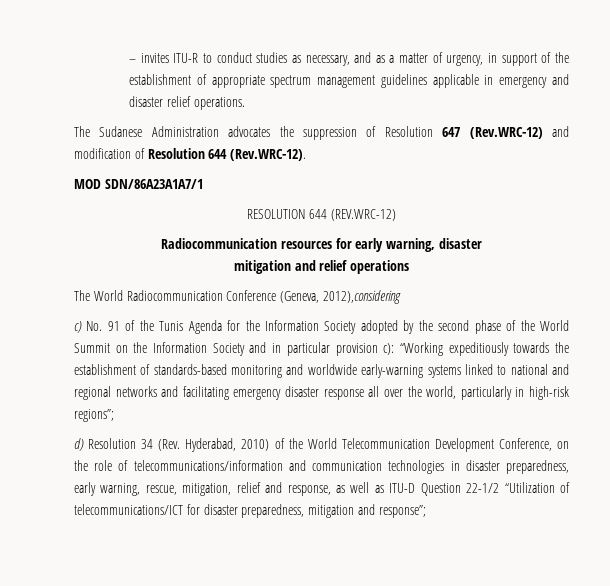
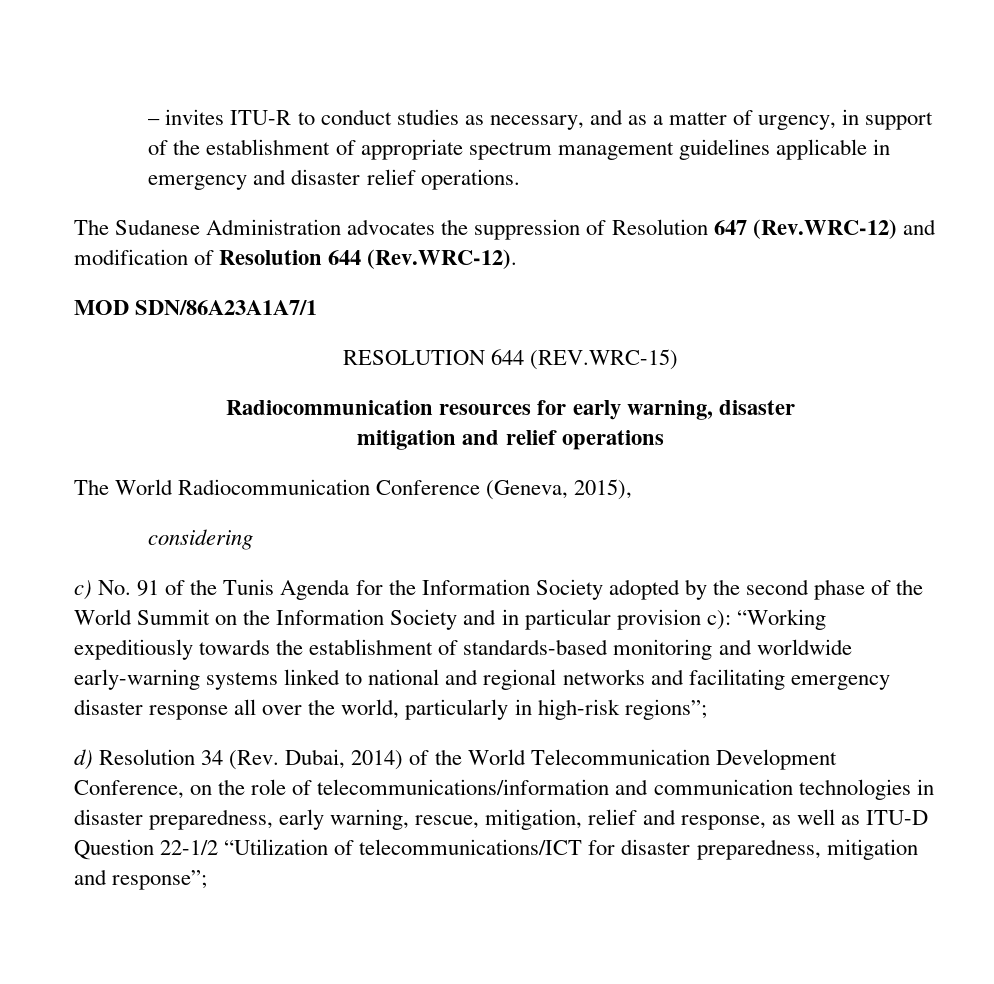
[330,209,396,221] (REV.WRC-12) -> [530,349,679,370] (REV.WRC-15)
[322,290,401,304] 2012),considering -> [574,479,633,500] [148,529,254,550] 2015), // considering
[185,438,270,452] Hyderabad, 2010) -> [285,749,404,770] Dubai, 2014)

